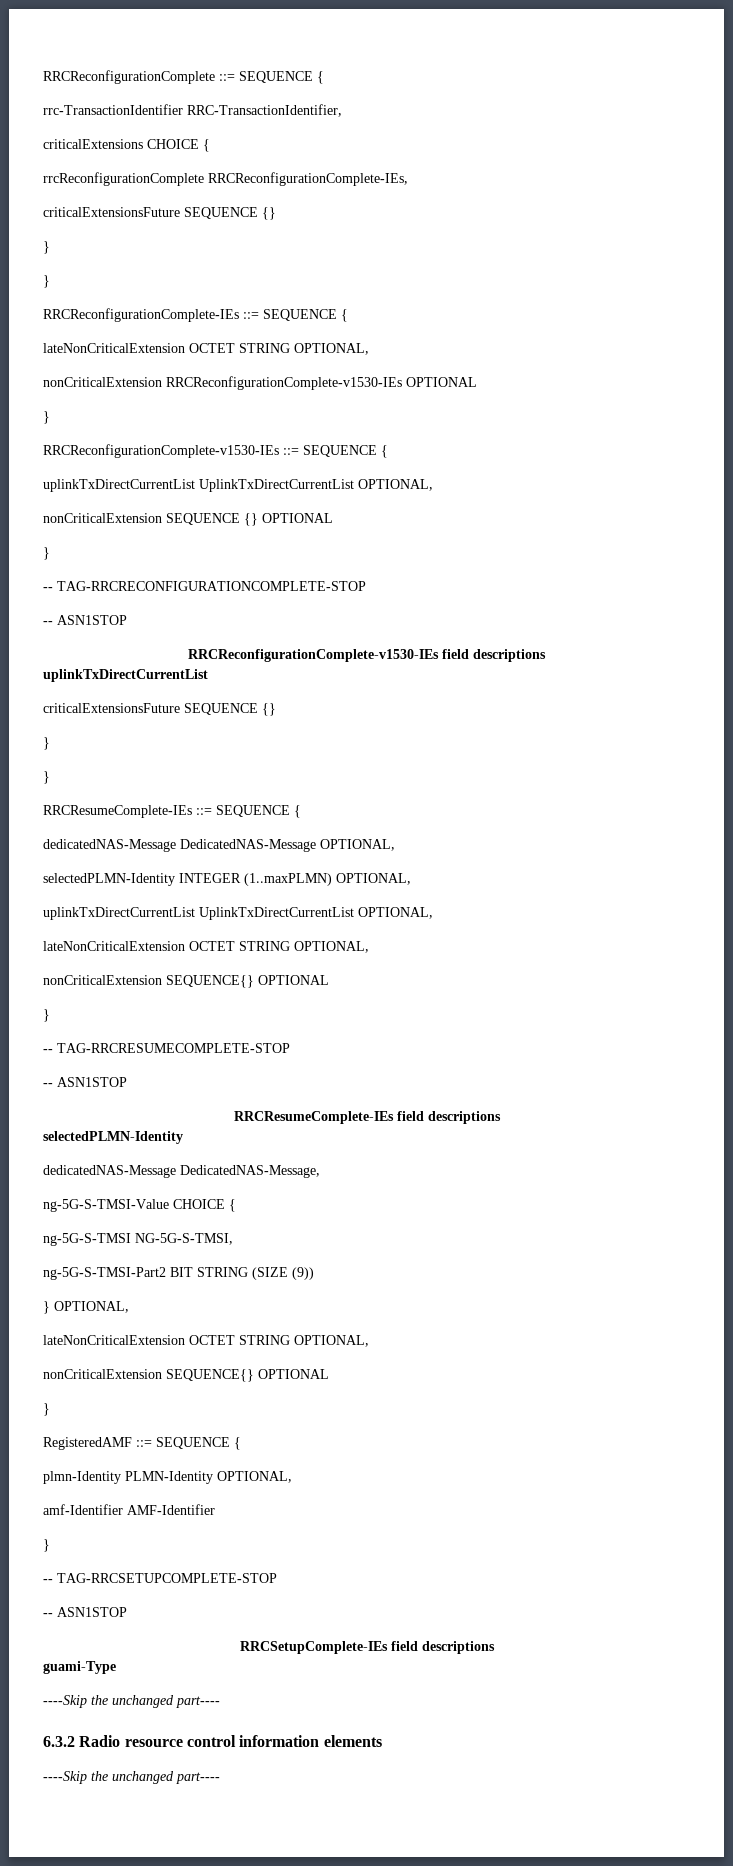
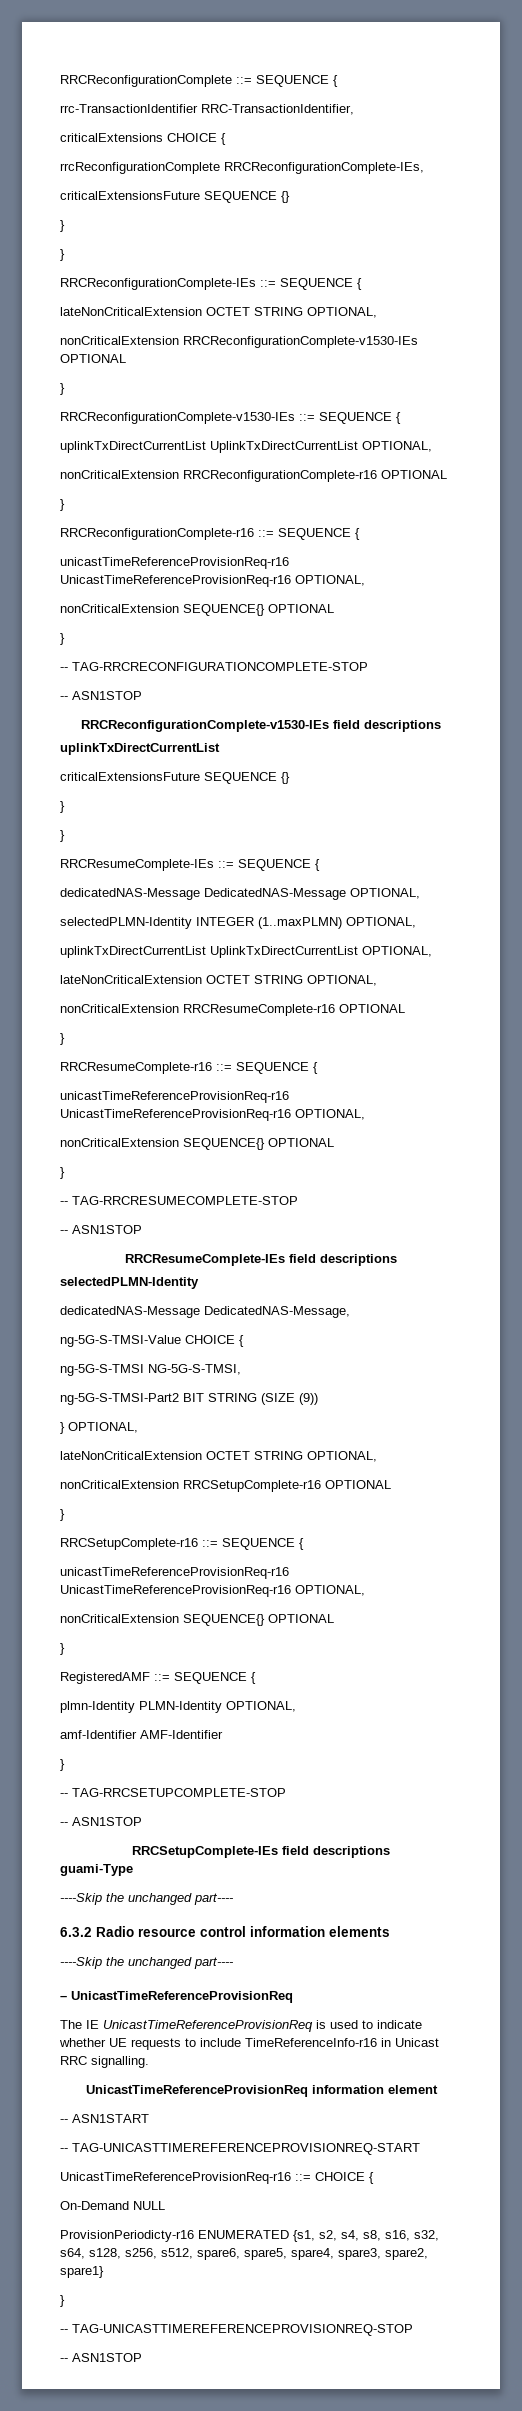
[166,513,258,526] SEQUENCE {} -> [183,470,447,482] [60,499,65,511] [60,528,360,540] [60,557,289,569] [60,575,365,587] [60,604,265,616] RRCReconfigurationComplete-r16 OPTIONAL // } // RRCReconfigurationComplete-r16 ::= SEQUENCE { // unicastTimeReferenceProvisionReq-r16 UnicastTimeReferenceProvisionReq-r16 OPTIONAL, // nonCriticalExtension SEQUENCE{}
(369, 947) none -> [60,1004,405,1016] [60,1033,65,1045] [60,1062,318,1074] [60,1091,289,1103] [60,1109,365,1121] // nonCriticalExtension RRCResumeComplete-r16 OPTIONAL // } // RRCResumeComplete-r16 ::= SEQUENCE { // unicastTimeReferenceProvisionReq-r16 UnicastTimeReferenceProvisionReq-r16 OPTIONAL,
(369, 1341) none -> [60,1480,391,1492] [60,1509,65,1521] [60,1538,304,1550] [60,1567,289,1579] [60,1585,365,1597] // nonCriticalExtension RRCSetupComplete-r16 OPTIONAL // } // RRCSetupComplete-r16 ::= SEQUENCE { // unicastTimeReferenceProvisionReq-r16 UnicastTimeReferenceProvisionReq-r16 OPTIONAL,
(220, 1778) none -> [60,1991,293,2003] [60,2020,422,2032] [59,2038,439,2050] [60,2056,149,2068] [85,2085,438,2097] [60,2114,149,2123] [60,2143,420,2155] [60,2172,374,2184] [60,2201,165,2210] [60,2230,439,2242] [60,2248,428,2260] [60,2266,104,2278] [60,2295,65,2307] [60,2324,413,2336] [60,2353,142,2362] // – UnicastTimeReferenceProvisionReq // The IE UnicastTimeReferenceProvisionReq is used to indicate whether UE requests to include TimeReferenceInfo-r16 in Unicast RRC signalling. // UnicastTimeReferenceProvisionReq information element // -- ASN1START // -- TAG-UNICASTTIMEREFERENCEPROVISIONREQ-START // UnicastTimeReferenceProvisionReq-r16 ::= CHOICE { // On-Demand NULL // ProvisionPeriodicty-r16 ENUMERATED {s1, s2, s4, s8, s16, s32, s64, s128, s256, s512, spare6, spare5, spare4, spare3, spare2, spare1} // } // -- TAG-UNICASTTIMEREFERENCEPROVISIONREQ-STOP // -- ASN1STOP

